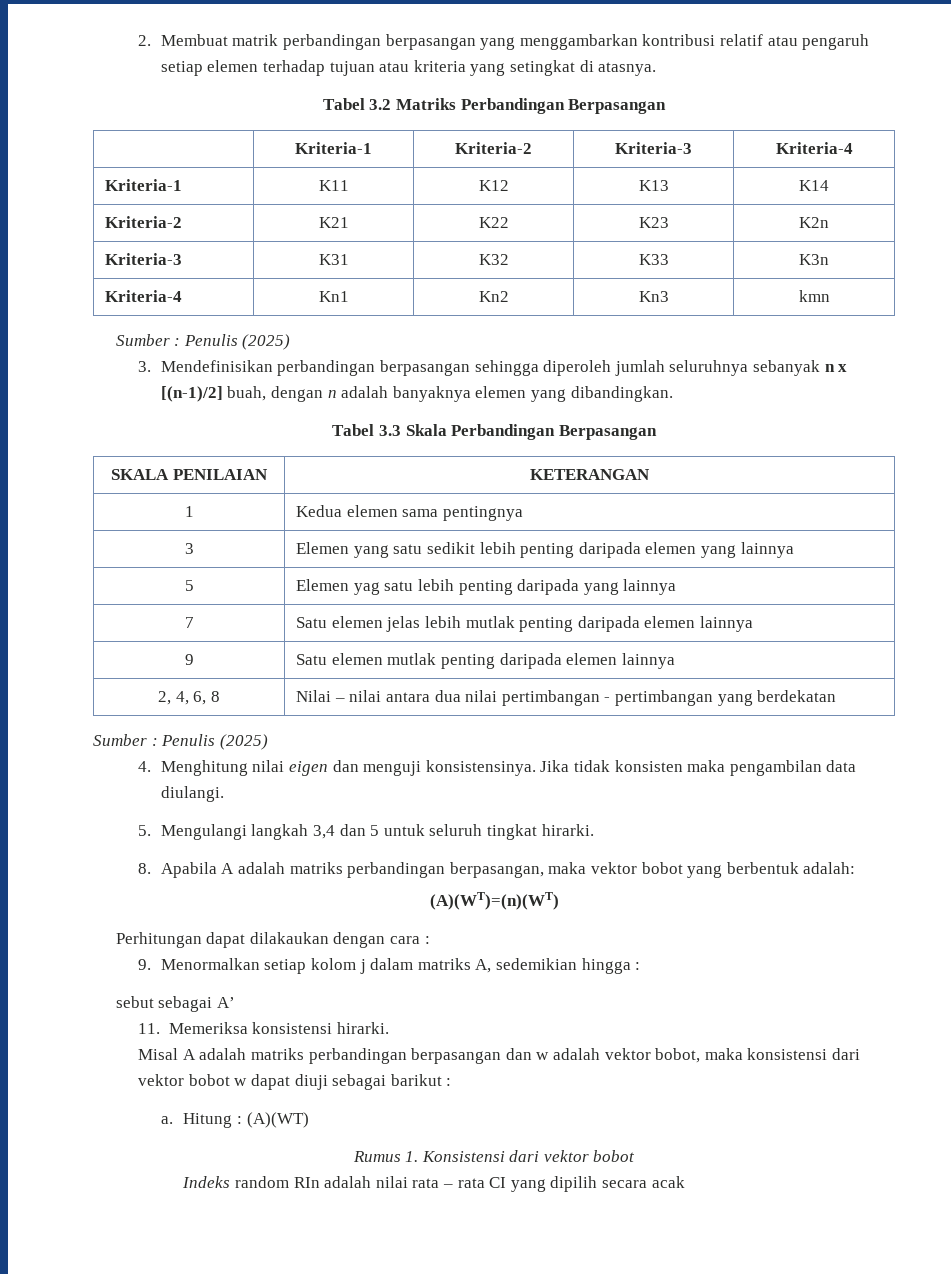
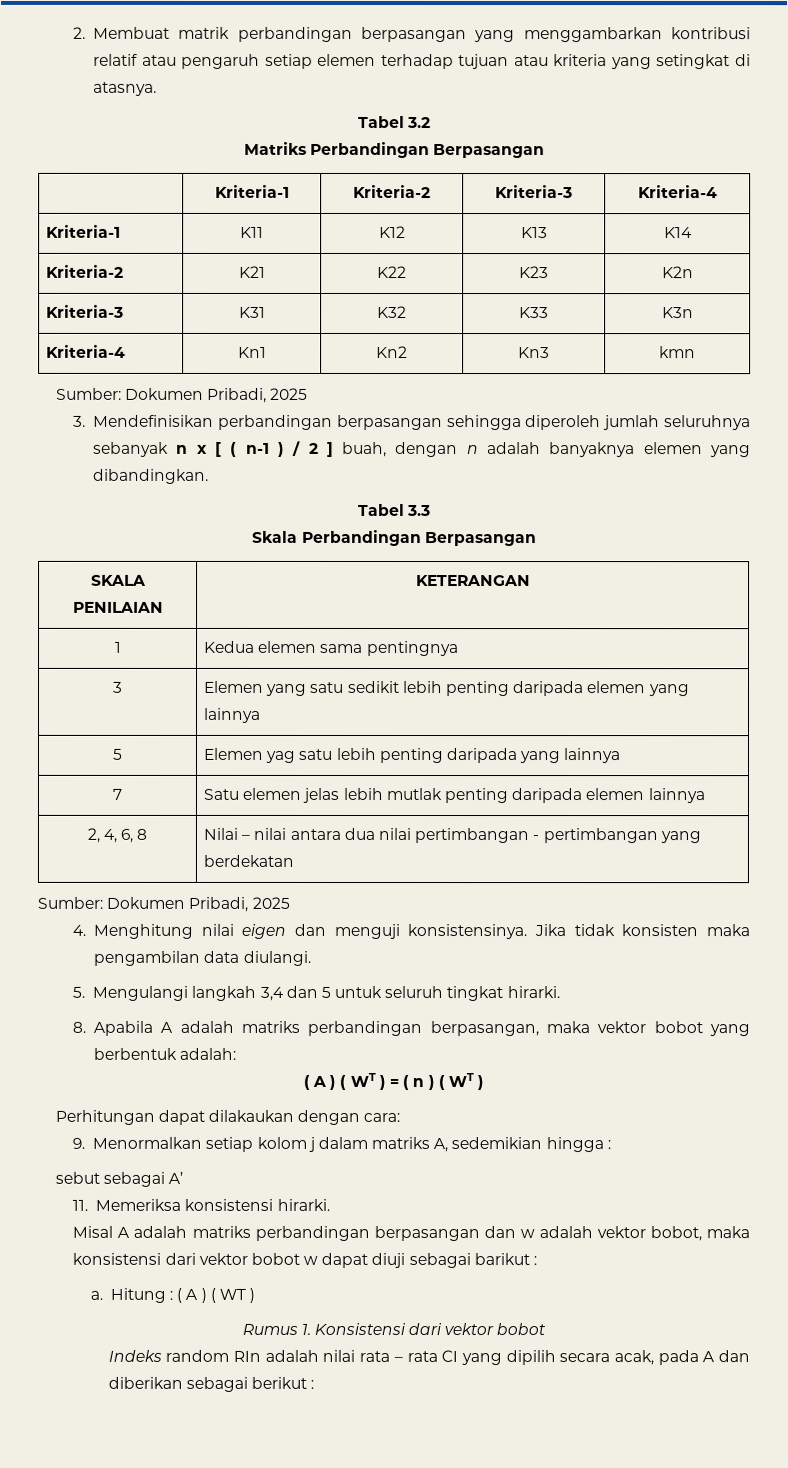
(392, 104) none -> (432, 123) //
[115,334,291,350] Sumber : Penulis (2025) -> [55,387,309,403] Sumber: Dokumen Pribadi, 2025
[160,386,223,402] [(n-1)/2] -> [215,440,334,457] [ ( n-1 ) / 2 ]
(401, 430) none -> (432, 511) //
[184,654,194,665] [296,653,675,669] // 9 | Satu elemen mutlak penting daripada elemen lainnya -> (705, 796) none
[93,734,268,750] Sumber : Penulis (2025) -> [37,896,290,912] Sumber: Dokumen Pribadi, 2025
[429,892,559,910] (A)(WT)=(n)(WT) -> [302,1072,485,1091] ( A ) ( WT ) = ( n ) ( WT )
[389,936,430,944] cara : -> [363,1112,401,1123] cara:
[246,1112,309,1128] (A)(WT) -> [176,1287,256,1303] ( A ) ( WT )
[651,1176,685,1188] acak -> [613,1350,751,1366] [107,1376,315,1392] acak, pada A dan diberikan sebagai berikut :

